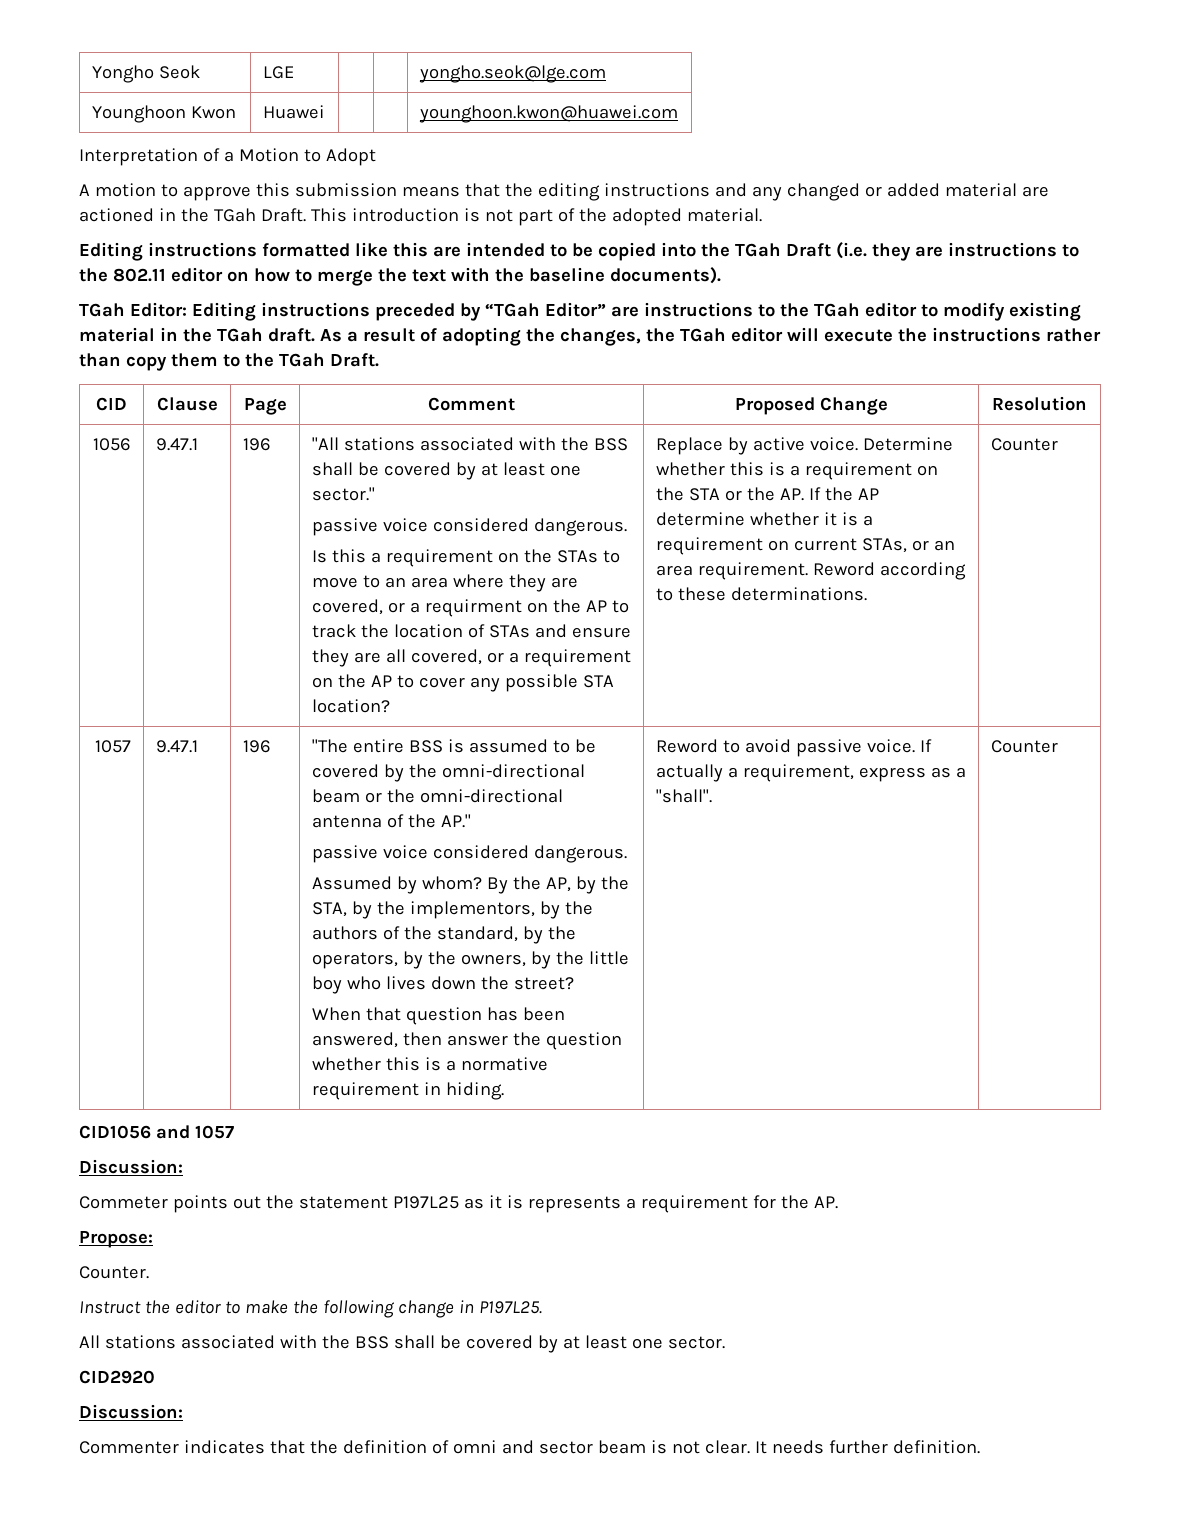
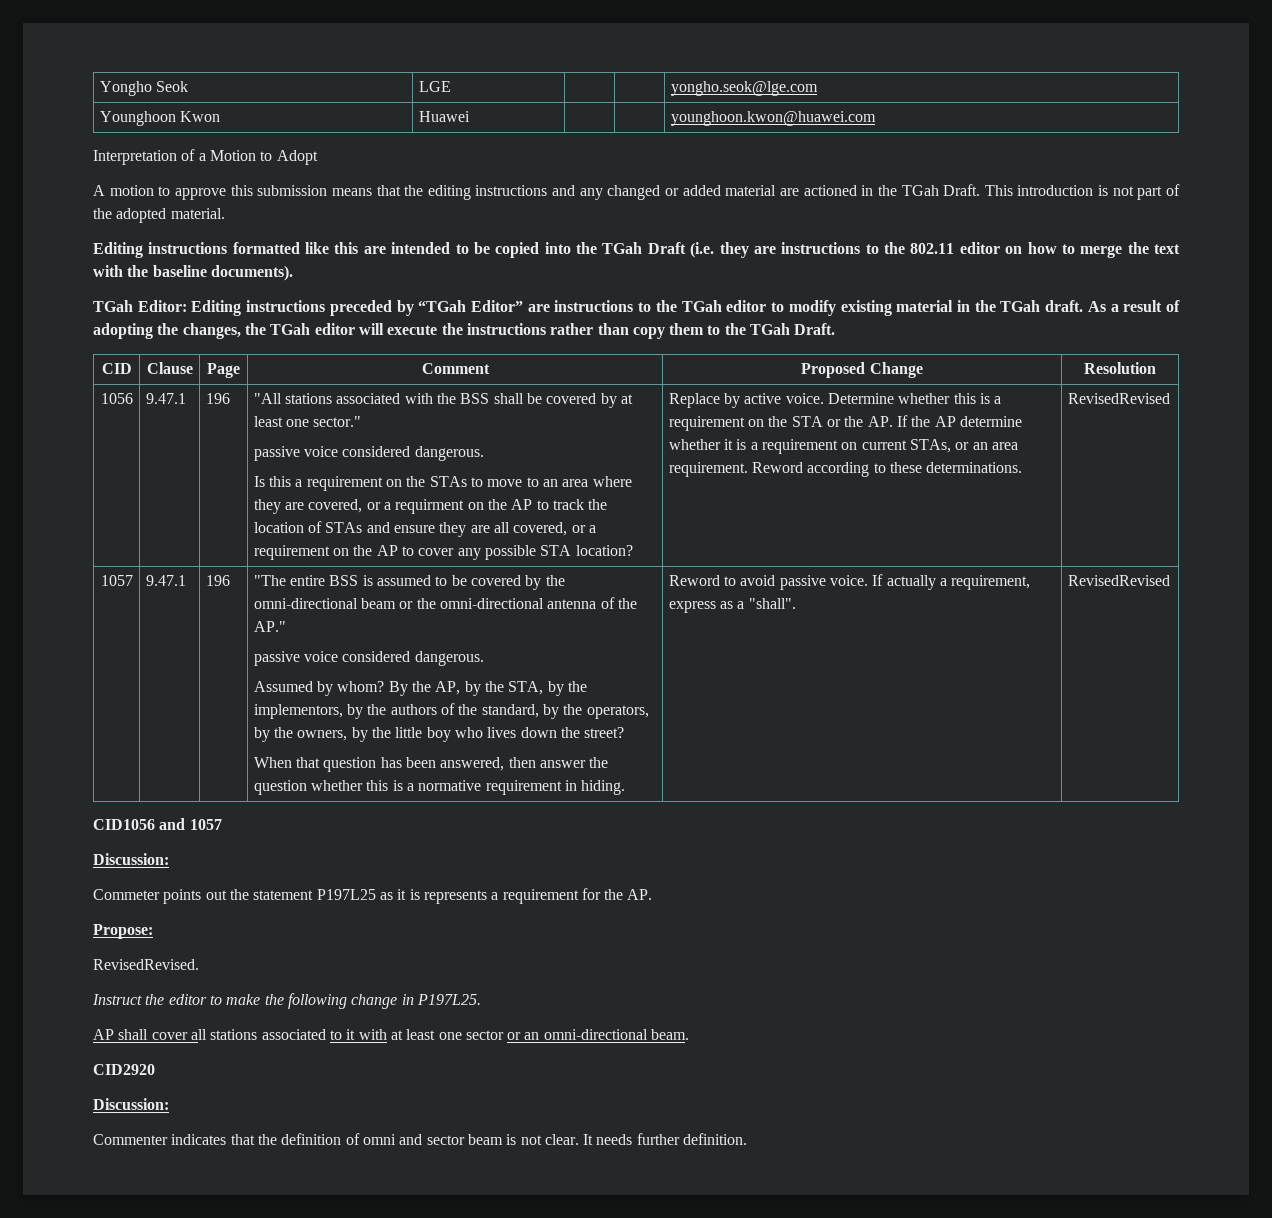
[990,438,1058,451] Counter -> [1067,393,1170,404] RevisedRevised
[990,740,1058,753] Counter -> [1067,575,1170,586] RevisedRevised
[79,1266,149,1279] Counter. -> [93,959,199,970] RevisedRevised.
[79,1335,725,1353] All stations associated with the BSS shall be covered by at least one sector. -> [93,1029,690,1040] AP shall cover all stations associated to it with at least one sector or an omni-directional beam.

